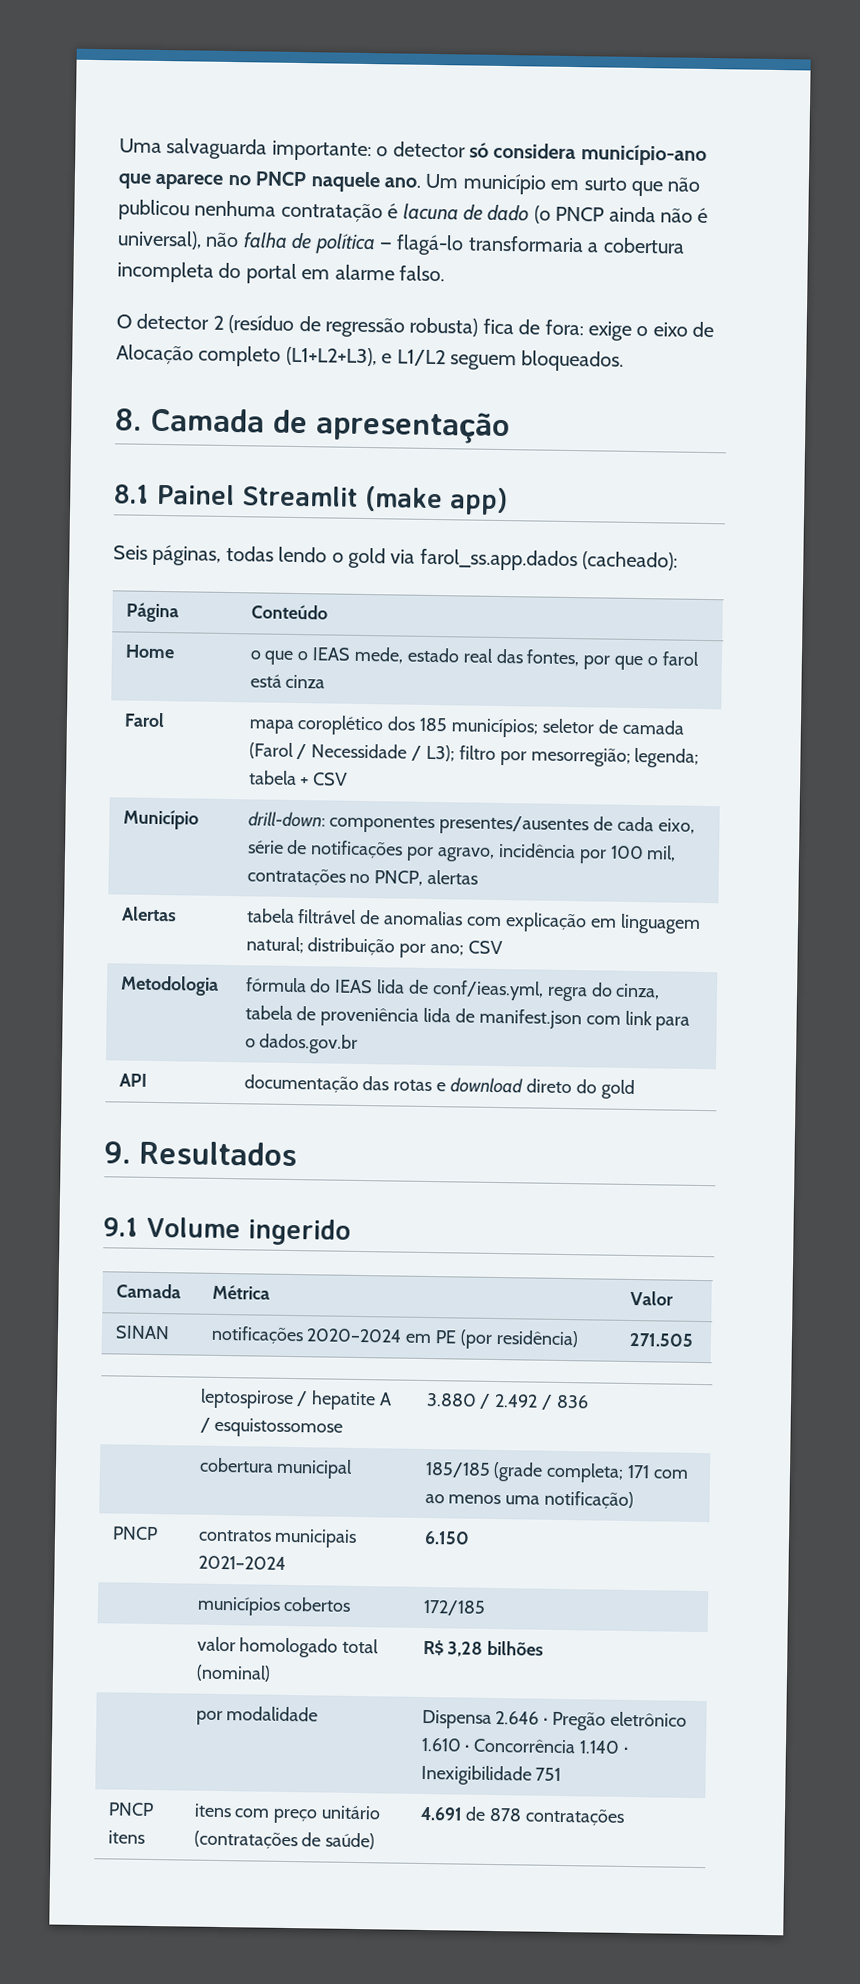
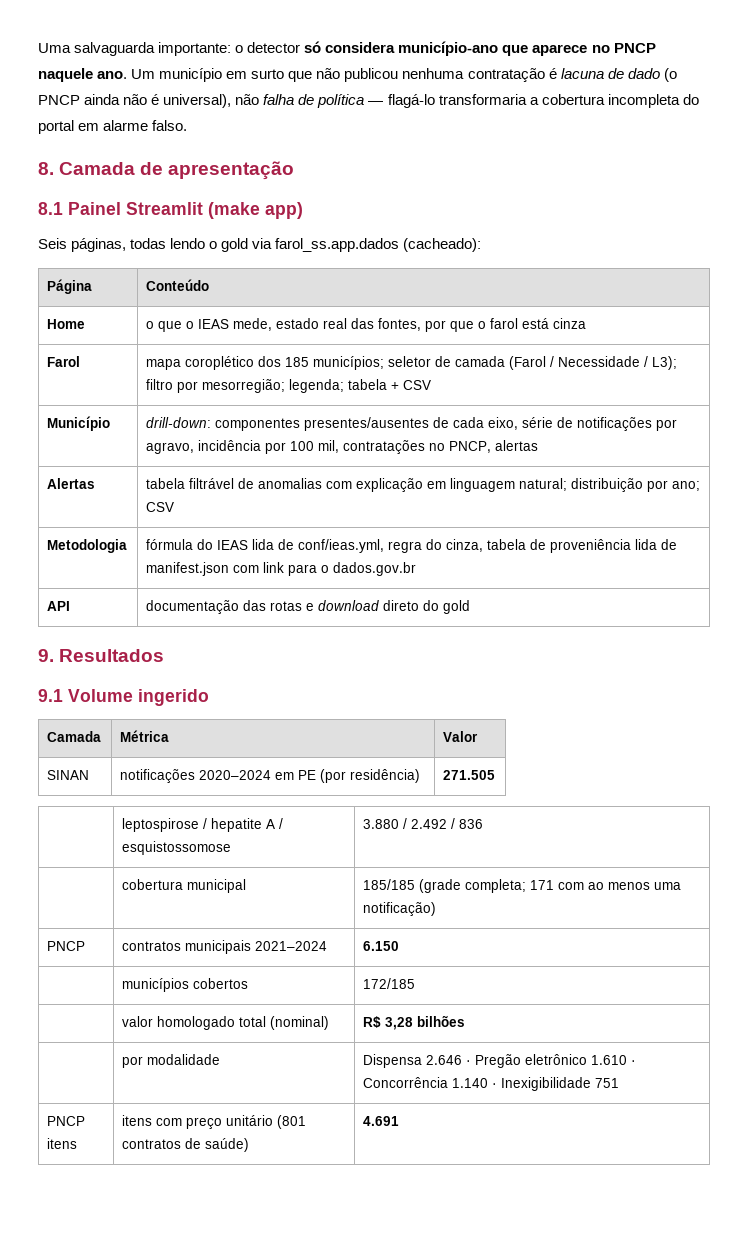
[116,313,715,341] [116,344,625,372] // O detector 2 (resíduo de regressão robusta) fica de fora: exige o eixo de Alocação completo (L1+L2+L3), e L1/L2 seguem bloqueados. -> (188, 125) none
[193,1830,298,1850] (contratações -> [277,1115,307,1129] [122,1139,182,1149] (801 contratos
[465,1806,626,1826] de 878 contratações -> (400, 1121) none

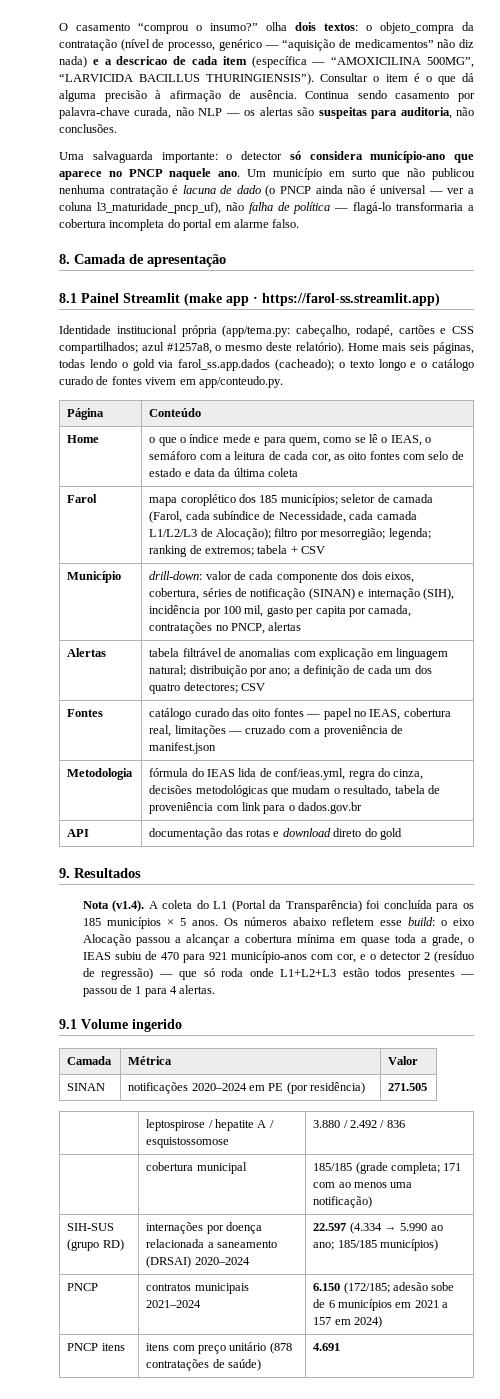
(38, 48) none -> [59,22,474,34] [59,39,474,51] [59,56,475,68] [59,73,474,85] [59,90,475,102] [59,107,474,119] [59,124,117,133] O casamento “comprou o insumo?” olha dois textos: o objeto_compra da contratação (nível de processo, genérico — “aquisição de medicamentos” não diz nada) e a descricao de cada item (específica — “AMOXICILINA 500MG”, “LARVICIDA BACILLUS THURINGIENSIS”). Consultar o item é o que dá alguma precisão à afirmação de ausência. Continua sendo casamento por palavra-chave curada, não NLP — os alertas são suspeitas para auditoria, não conclusões. //
[163,94,232,108] universal), -> [380,185,474,194] [59,202,221,214] universal — ver a coluna l3_maturidade_pncp_uf),
[265,202,303,219] [38,238,67,249] app) // Seis -> [226,293,440,306] [59,325,474,337] [59,342,430,354] app · https://farol-ss.streamlit.app) // Identidade institucional própria (app/tema.py: cabeçalho, rodapé, cartões e CSS compartilhados; azul #1257a8, o mesmo deste relatório). Home mais seis
[403,238,482,252] (cacheado): -> [275,359,474,371] [59,376,283,388] (cacheado); o texto longo e o catálogo curado de fontes vivem em app/conteudo.py.
[198,318,587,332] IEAS mede, estado real das fontes, por que o farol está cinza -> [189,434,432,446] [149,451,464,463] [149,468,299,477] índice mede e para quem, como se lê o IEAS, o semáforo com a leitura de cada cor, as oito fontes com selo de estado e data da última coleta
[509,356,678,370] (Farol / Necessidade / L3); -> [149,511,417,523] [149,528,272,540] (Farol, cada subíndice de Necessidade, cada camada L1/L2/L3 de Alocação);
(345, 386) none -> [149,545,255,557] ranking de extremos;
[215,417,678,431] [146,440,340,454] componentes presentes/ausentes de cada eixo, série de notificações por agravo, incidência por 100 mil, -> [205,571,414,583] [149,588,454,600] [149,605,412,617] valor de cada componente dos dois eixos, cobertura, séries de notificação (SINAN) e internação (SIH), incidência por 100 mil, gasto per capita por camada,
[146,502,175,512] CSV -> [293,665,432,677] [149,682,266,694] [67,709,104,717] [149,708,451,720] [149,725,403,737] [149,742,217,754] a definição de cada um dos quatro detectores; CSV // Fontes | catálogo curado das oito fontes — papel no IEAS, cobertura real, limitações — cruzado com a proveniência de manifest.json
[487,539,678,553] [146,562,230,576] tabela de proveniência lida de manifest.json -> [149,785,440,797] [149,802,214,814] decisões metodológicas que mudam o resultado, tabela de proveniência
(165, 655) none -> [82,900,474,912] [82,917,474,929] [82,934,474,946] [82,951,475,963] [82,968,475,980] [82,985,216,997] // Nota (v1.4). A coleta do L1 (Portal da Transparência) foi concluída para os 185 municípios × 5 anos. Os números abaixo refletem esse build: o eixo Alocação passou a alcançar a cobertura mínima em quase toda a grade, o IEAS subiu de 470 para 921 município-anos com cor, e o detector 2 (resíduo de regressão) — que só roda onde L1+L2+L3 estão todos presentes — passou de 1 para 4 alertas.
(437, 909) none -> [67,1223,115,1231] [67,1239,124,1251] [146,1222,263,1234] [146,1239,278,1248] [146,1256,250,1268] [313,1222,443,1234] [313,1239,439,1251] // SIH-SUS (grupo RD) | internações por doença relacionada a saneamento (DRSAI) 2020–2024 | 22.597 (4.334 → 5.990 ao ano; 185/185 municípios)
[122,978,249,992] [363,978,416,989] [122,1016,330,1030] [363,1015,466,1030] [122,1054,221,1068] [363,1054,637,1068] [363,1077,620,1091] // | municípios cobertos | 172/185 // | valor homologado total (nominal) | R$ 3,28 bilhões // | por modalidade | Dispensa 2.646 · Pregão eletrônico 1.610 · Concorrência 1.140 · Inexigibilidade 751 -> [343,1282,455,1294] [313,1299,449,1311] [313,1316,383,1328] (172/185; adesão sobe de 6 municípios em 2021 a 157 em 2024)
[277,1115,307,1129] [122,1139,182,1149] (801 contratos -> [269,1342,292,1354] [146,1359,210,1371] (878 contratações

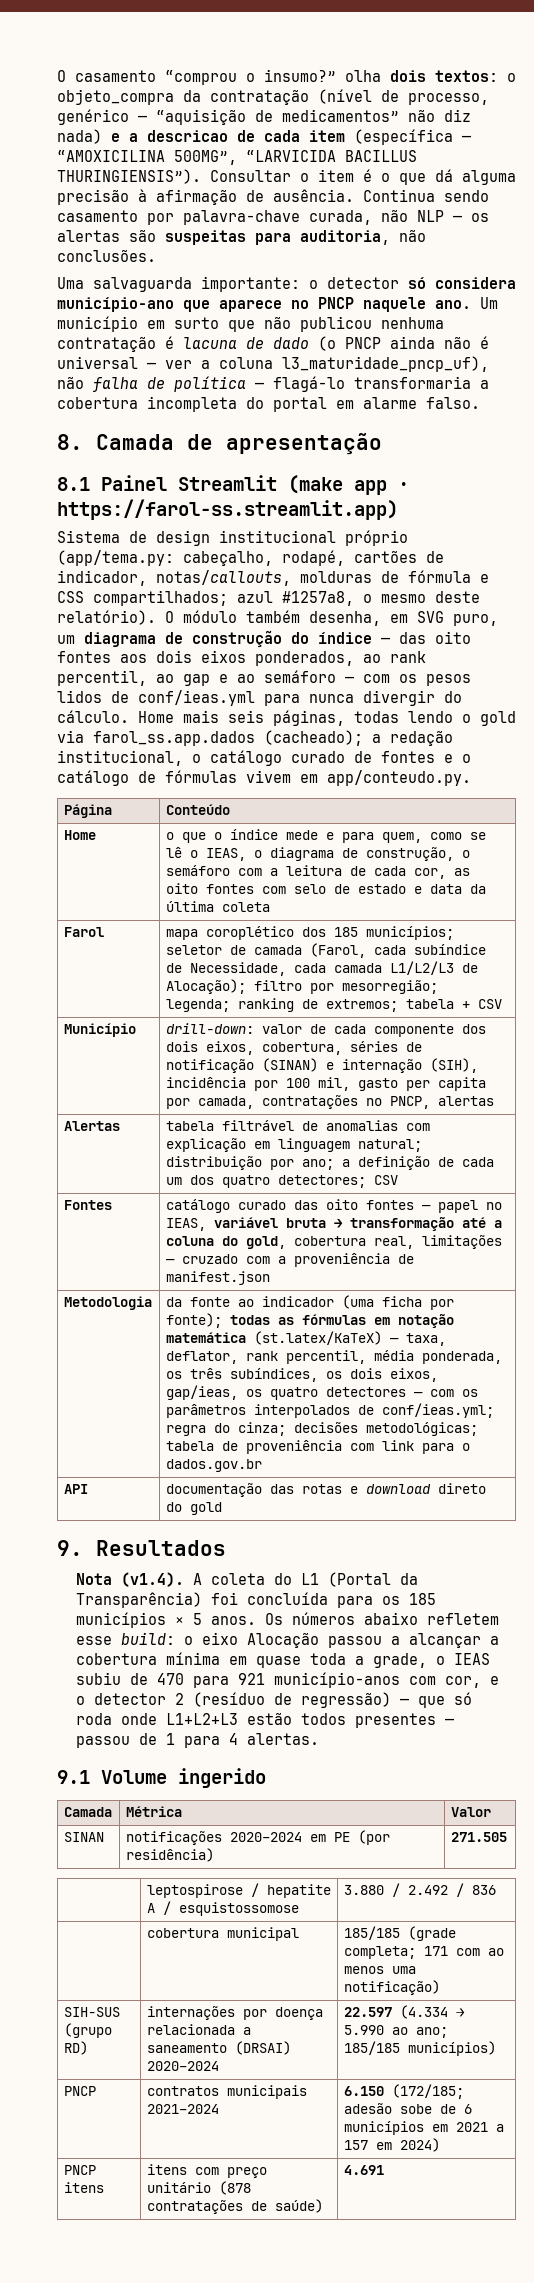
[59,325,435,337] Identidade institucional própria (app/tema.py: cabeçalho, rodapé, cartões -> [57,530,408,546] [57,550,444,566] [57,570,471,586] Sistema de design institucional próprio (app/tema.py: cabeçalho, rodapé, cartões de indicador, notas/callouts, molduras de fórmula
(344, 348) none -> [165,610,498,626] [57,630,471,648] [57,650,426,666] [57,670,471,686] [57,690,462,706] [57,710,129,723] O módulo também desenha, em SVG puro, um diagrama de construção do índice — das oito fontes aos dois eixos ponderados, ao rank percentil, ao gap e ao semáforo — com os pesos lidos de conf/ieas.yml para nunca divergir do cálculo.
[338,359,417,371] o texto longo e -> [372,731,453,746] [57,750,183,766] a redação institucional,
(142, 380) none -> [444,754,471,763] [57,770,237,786] e o catálogo de fórmulas
(432, 440) none -> [269,847,470,861] diagrama de construção, o
(401, 714) none -> [213,1216,502,1231] [165,1236,286,1249] variável bruta → transformação até a coluna do gold,
[149,768,424,780] [149,785,392,797] fórmula do IEAS lida de conf/ieas.yml, regra do cinza, decisões metodológicas que mudam o resultado, -> [165,1295,454,1310] [165,1313,454,1328] [165,1331,446,1346] [165,1350,502,1364] [165,1368,438,1382] [165,1385,478,1400] [165,1403,494,1418] [165,1422,478,1436] da fonte ao indicador (uma ficha por fonte); todas as fórmulas em notação matemática (st.latex/KaTeX) — taxa, deflator, rank percentil, média ponderada, os três subíndices, os dois eixos, gap/ieas, os quatro detectores — com os parâmetros interpolados de conf/ieas.yml; regra do cinza; decisões metodológicas;

